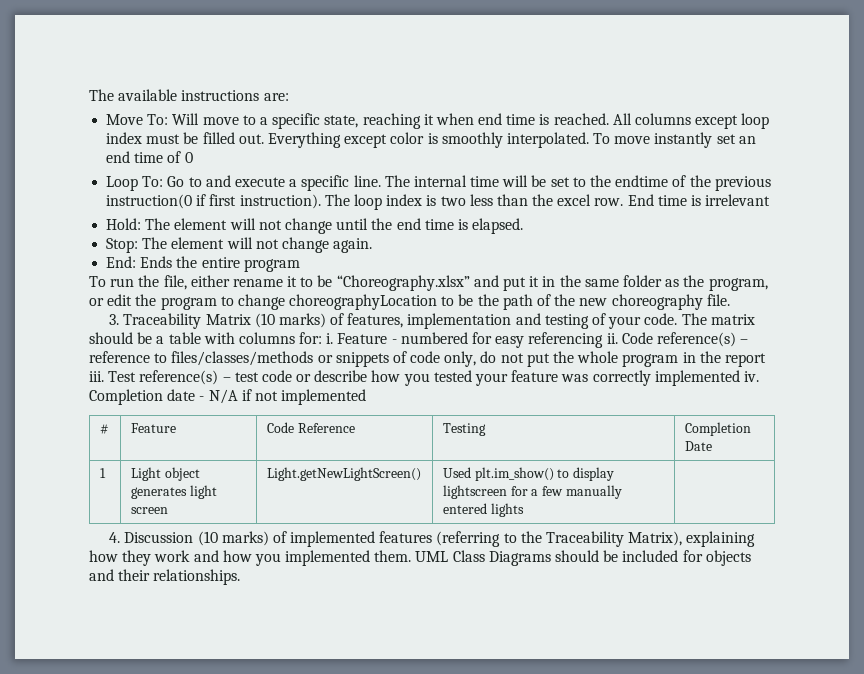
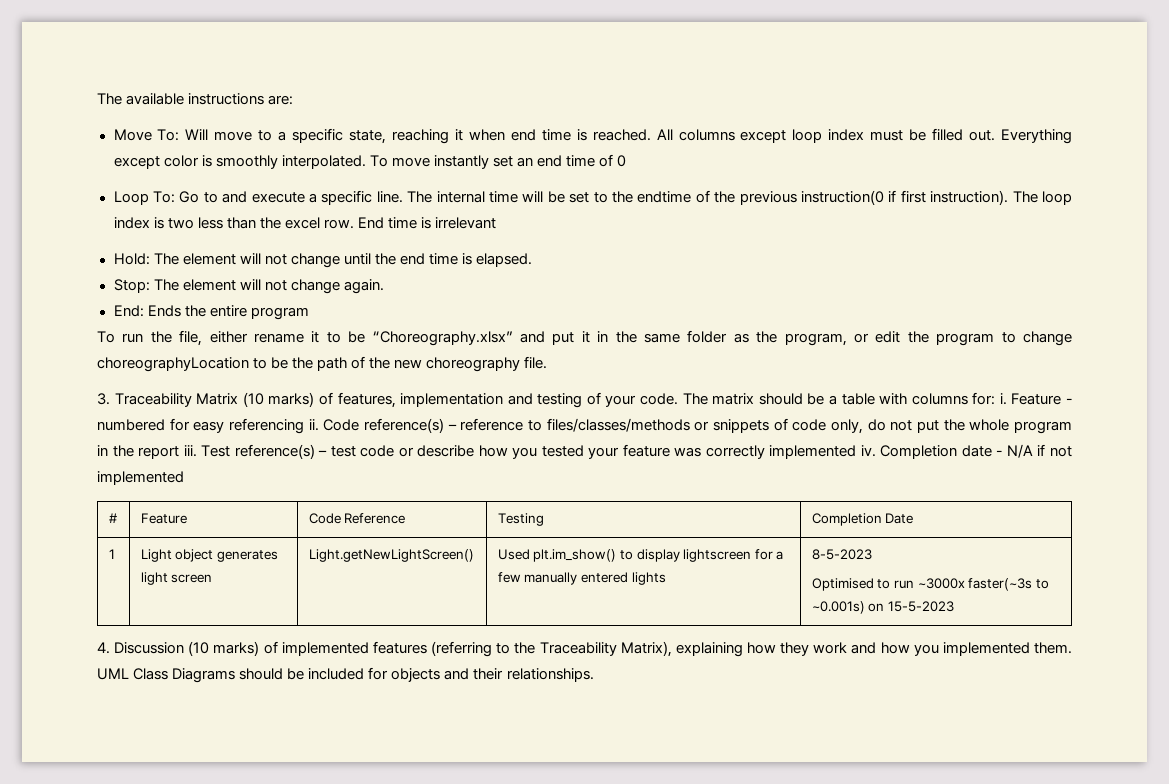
(524, 510) none -> [811,549,872,560] [811,578,1049,591] [811,601,954,614] 8-5-2023 // Optimised to run ~3000x faster(~3s to ~0.001s) on 15-5-2023

